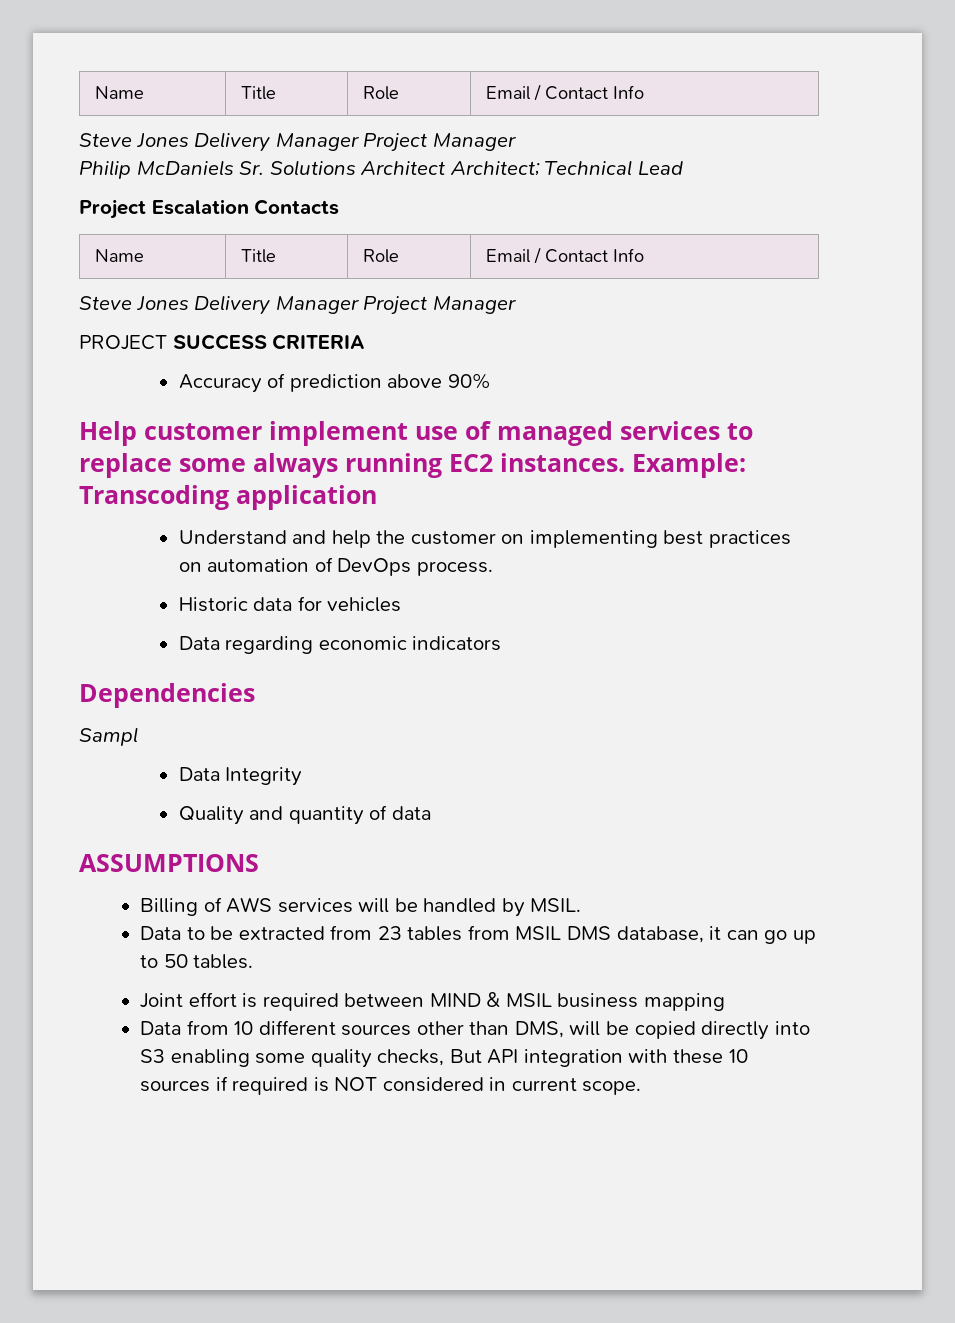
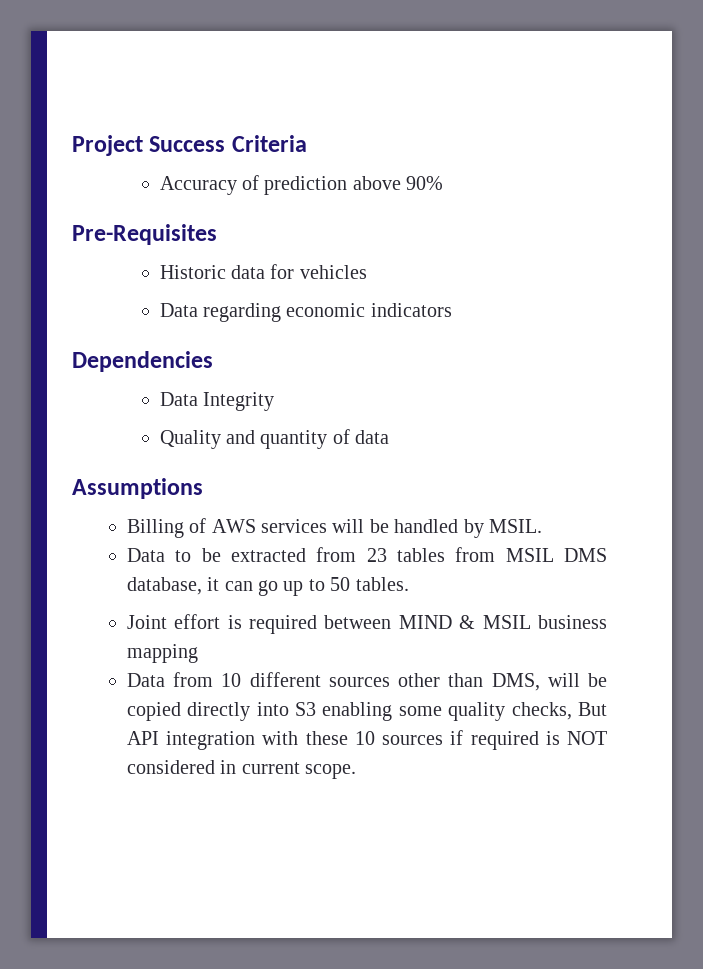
[95,86,145,99] [241,86,277,100] [363,86,400,100] [486,84,645,101] [79,132,516,152] [79,160,683,179] [79,199,340,219] [95,249,145,262] [241,249,277,263] [363,249,400,263] [486,247,645,264] [79,295,516,315] [79,334,366,350] Name | Title | Role | Email / Contact Info // Steve Jones Delivery Manager Project Manager // Philip McDaniels Sr. Solutions Architect Architect; Technical Lead // Project Escalation Contacts // Name | Title | Role | Email / Contact Info // Steve Jones Delivery Manager Project Manager // PROJECT SUCCESS CRITERIA -> [72,135,307,156] Project Success Criteria
[79,421,753,446] [79,453,746,478] [79,485,377,510] [178,530,792,548] [178,557,493,576] Help customer implement use of managed services to replace some always running EC2 instances. Example: Transcoding application // Understand and help the customer on implementing best practices on automation of DevOps process. -> [72,224,217,245] Pre-Requisites
[79,727,138,746] // Sampl -> (213, 361) none
[79,854,259,872] ASSUMPTIONS -> [72,478,203,499] Assumptions

